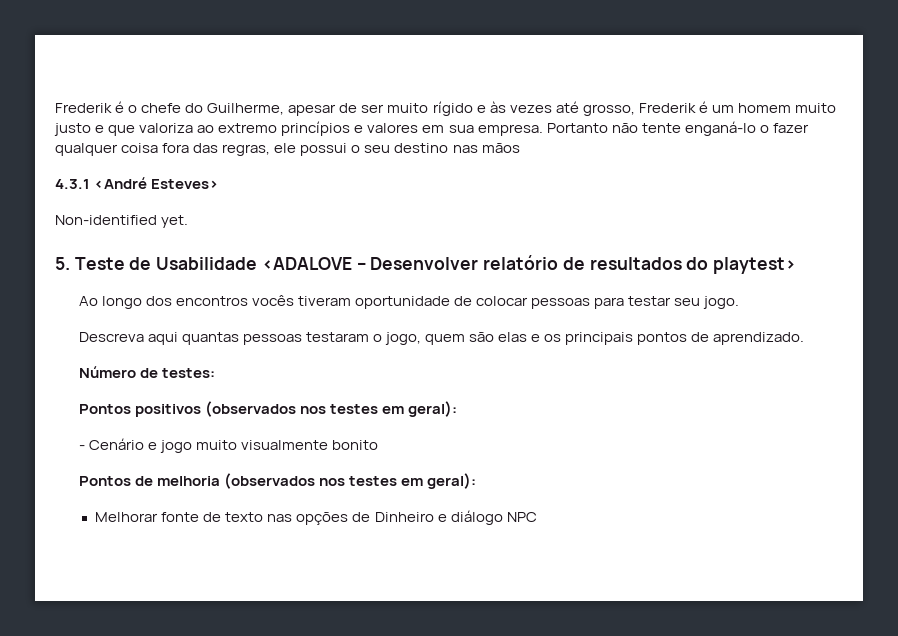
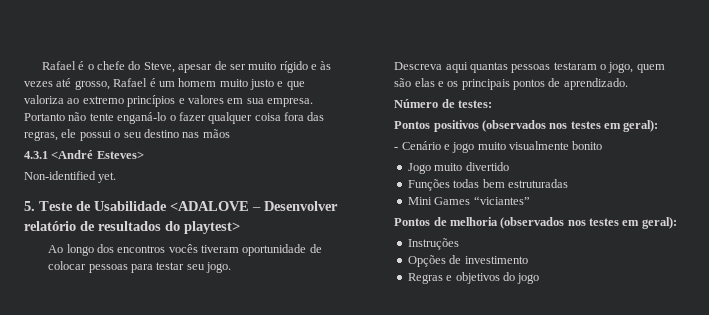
[55,103,112,113] Frederik -> [41,61,76,70] Rafael
[207,103,285,115] Guilherme, -> [143,62,175,73] Steve,
[638,103,696,113] Frederik -> [113,78,148,87] Rafael
(378, 445) none -> [407,162,509,174] [407,179,569,191] [407,196,530,205] // Jogo muito divertido // Funções todas bem estruturadas // Mini Games “viciantes”
[95,510,537,525] Melhorar fonte de texto nas opções de Dinheiro e diálogo NPC -> [407,238,459,250] [407,255,528,267] [407,272,540,284] Instruções // Opções de investimento // Regras e objetivos do jogo

